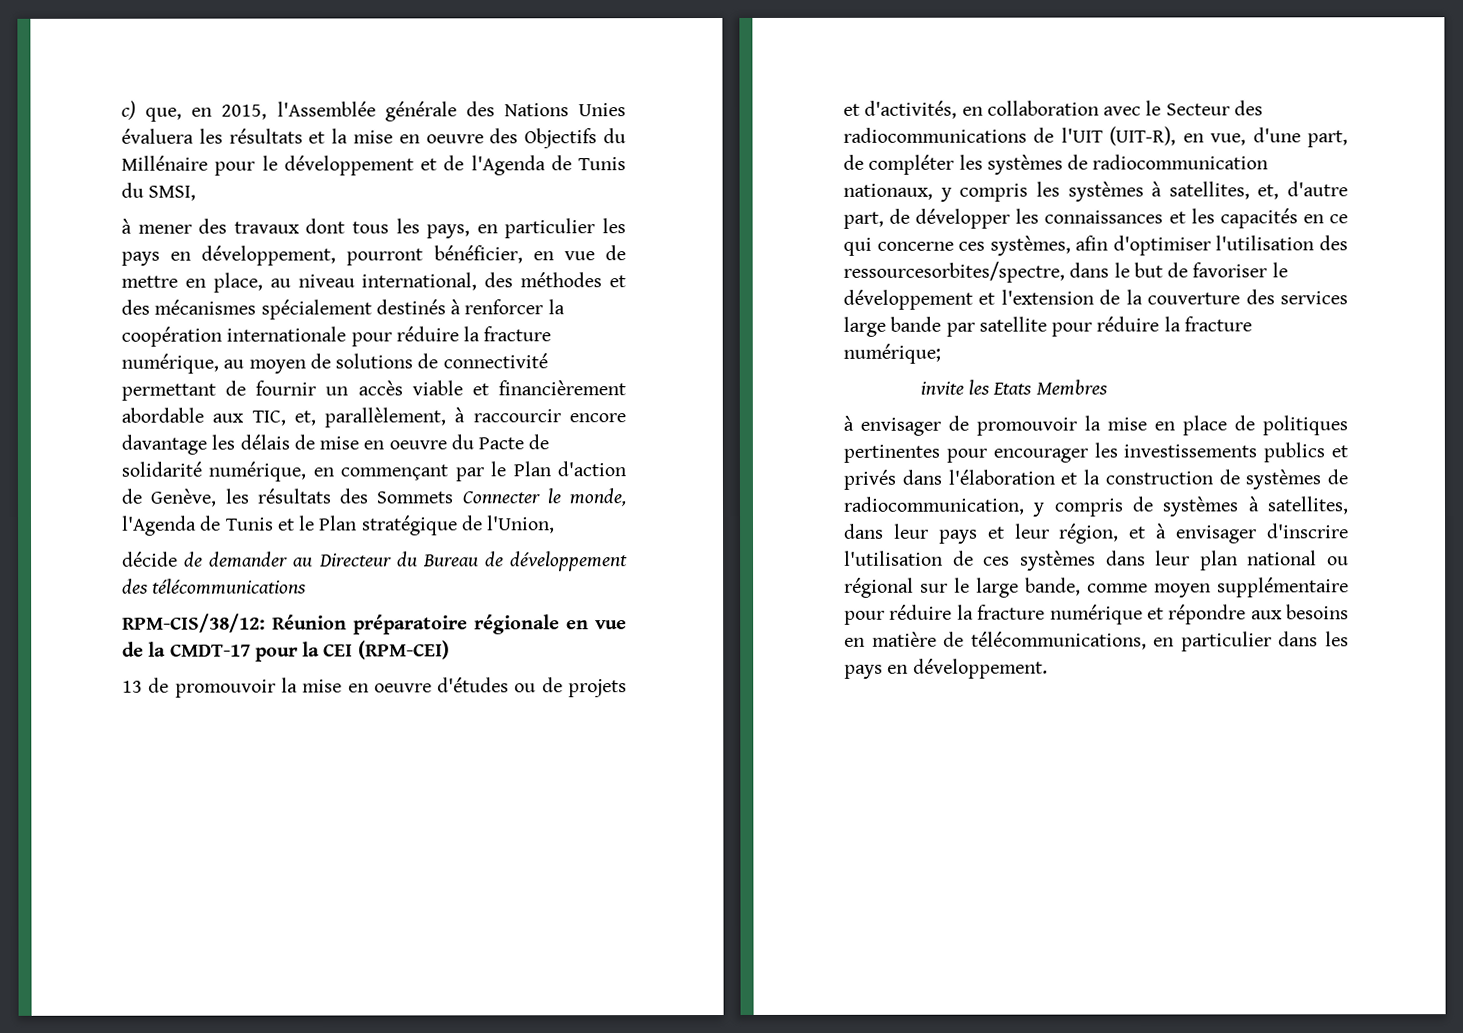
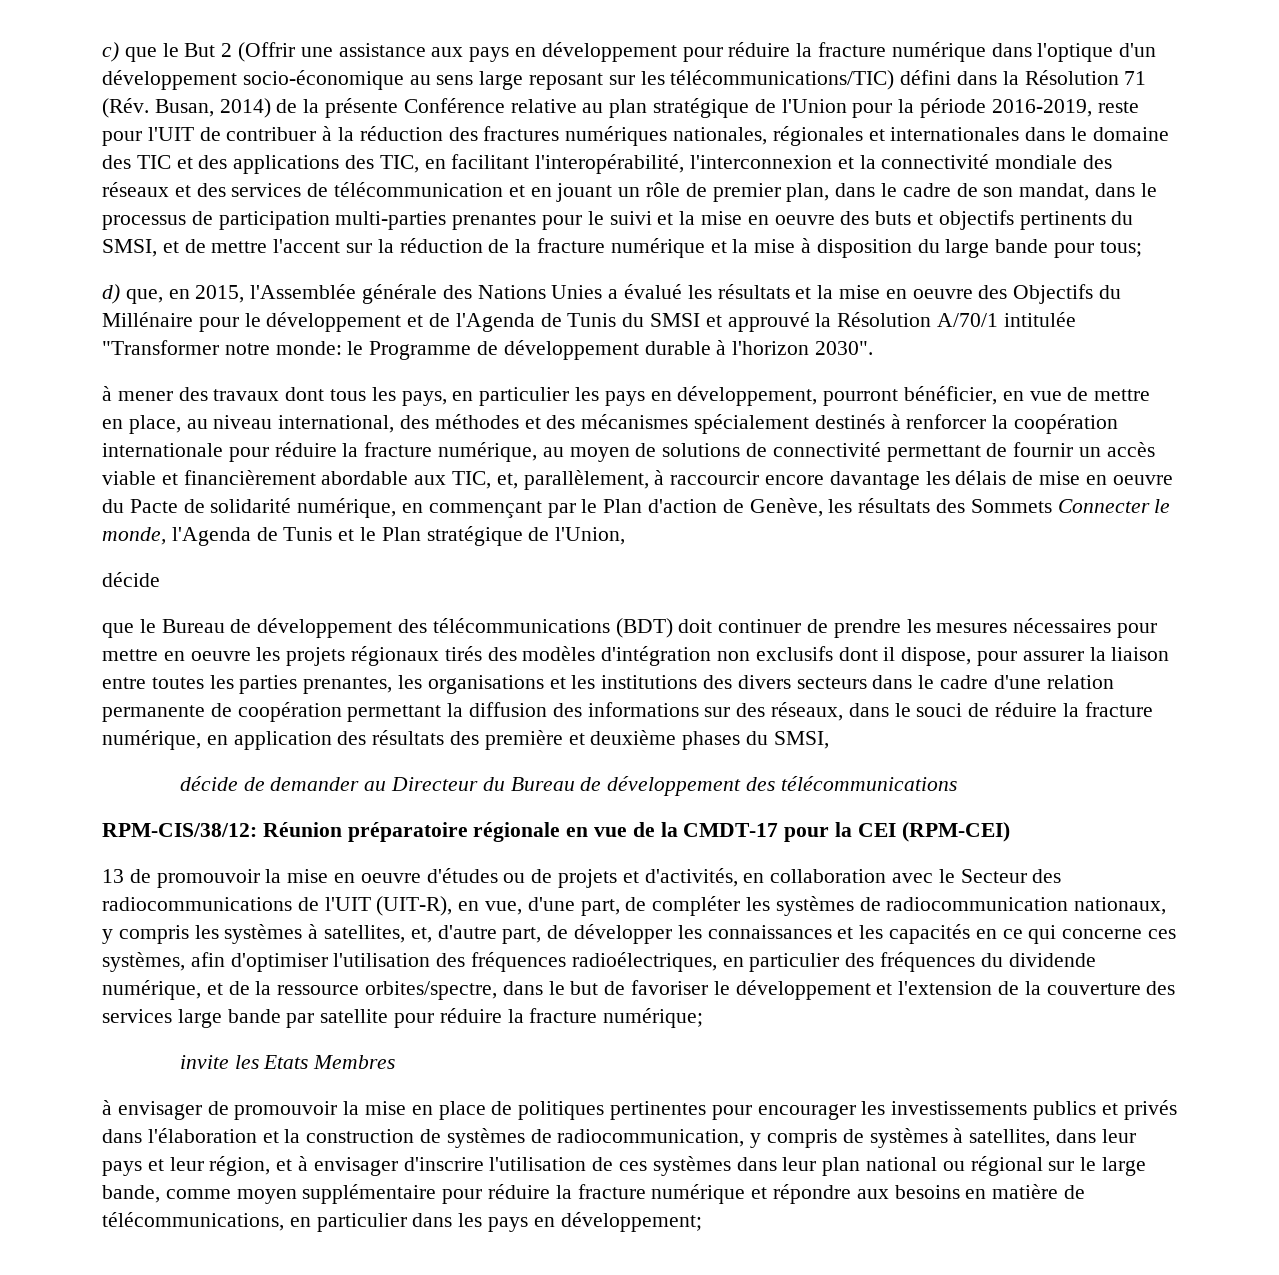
(136, 110) none -> [124,42,1157,62] [102,70,1147,90] [102,98,1139,118] [102,126,1169,146] [102,154,1113,174] [102,182,1157,202] [102,210,1134,230] [102,238,1142,258] [102,284,120,304] que le But 2 (Offrir une assistance aux pays en développement pour réduire la fracture numérique dans l'optique d'un développement socio-économique au sens large reposant sur les télécommunications/TIC) défini dans la Résolution 71 (Rév. Busan, 2014) de la présente Conférence relative au plan stratégique de l'Union pour la période 2016-2019, reste pour l'UIT de contribuer à la réduction des fractures numériques nationales, régionales et internationales dans le domaine des TIC et des applications des TIC, en facilitant l'interopérabilité, l'interconnexion et la connectivité mondiale des réseaux et des services de télécommunication et en jouant un rôle de premier plan, dans le cadre de son mandat, dans le processus de participation multi-parties prenantes pour le suivi et la mise en oeuvre des buts et objectifs pertinents du SMSI, et de mettre l'accent sur la réduction de la fracture numérique et la mise à disposition du large bande pour tous; // d)
[121,128,194,144] évaluera -> [608,284,683,299] a évalué
[148,185,197,201] SMSI, -> [650,312,1076,332] [102,340,874,360] SMSI et approuvé la Résolution A/70/1 intitulée "Transformer notre monde: le Programme de développement durable à l'horizon 2030".
(178, 559) none -> [102,618,1158,638] [102,646,1170,666] [102,675,1114,694] [102,702,1153,722] [102,730,829,750] [179,776,238,791] // que le Bureau de développement des télécommunications (BDT) doit continuer de prendre les mesures nécessaires pour mettre en oeuvre les projets régionaux tirés des modèles d'intégration non exclusifs dont il dispose, pour assurer la liaison entre toutes les parties prenantes, les organisations et les institutions des divers secteurs dans le cadre d'une relation permanente de coopération permettant la diffusion des informations sur des réseaux, dans le souci de réduire la fracture numérique, en application des résultats des première et deuxième phases du SMSI, // décide
[843,261,1065,283] ressourcesorbites/spectre, -> [471,952,1096,972] [102,980,498,1000] fréquences radioélectriques, en particulier des fréquences du dividende numérique, et de la ressource orbites/spectre,
[912,658,1048,679] développement. -> [560,1212,702,1232] développement;

